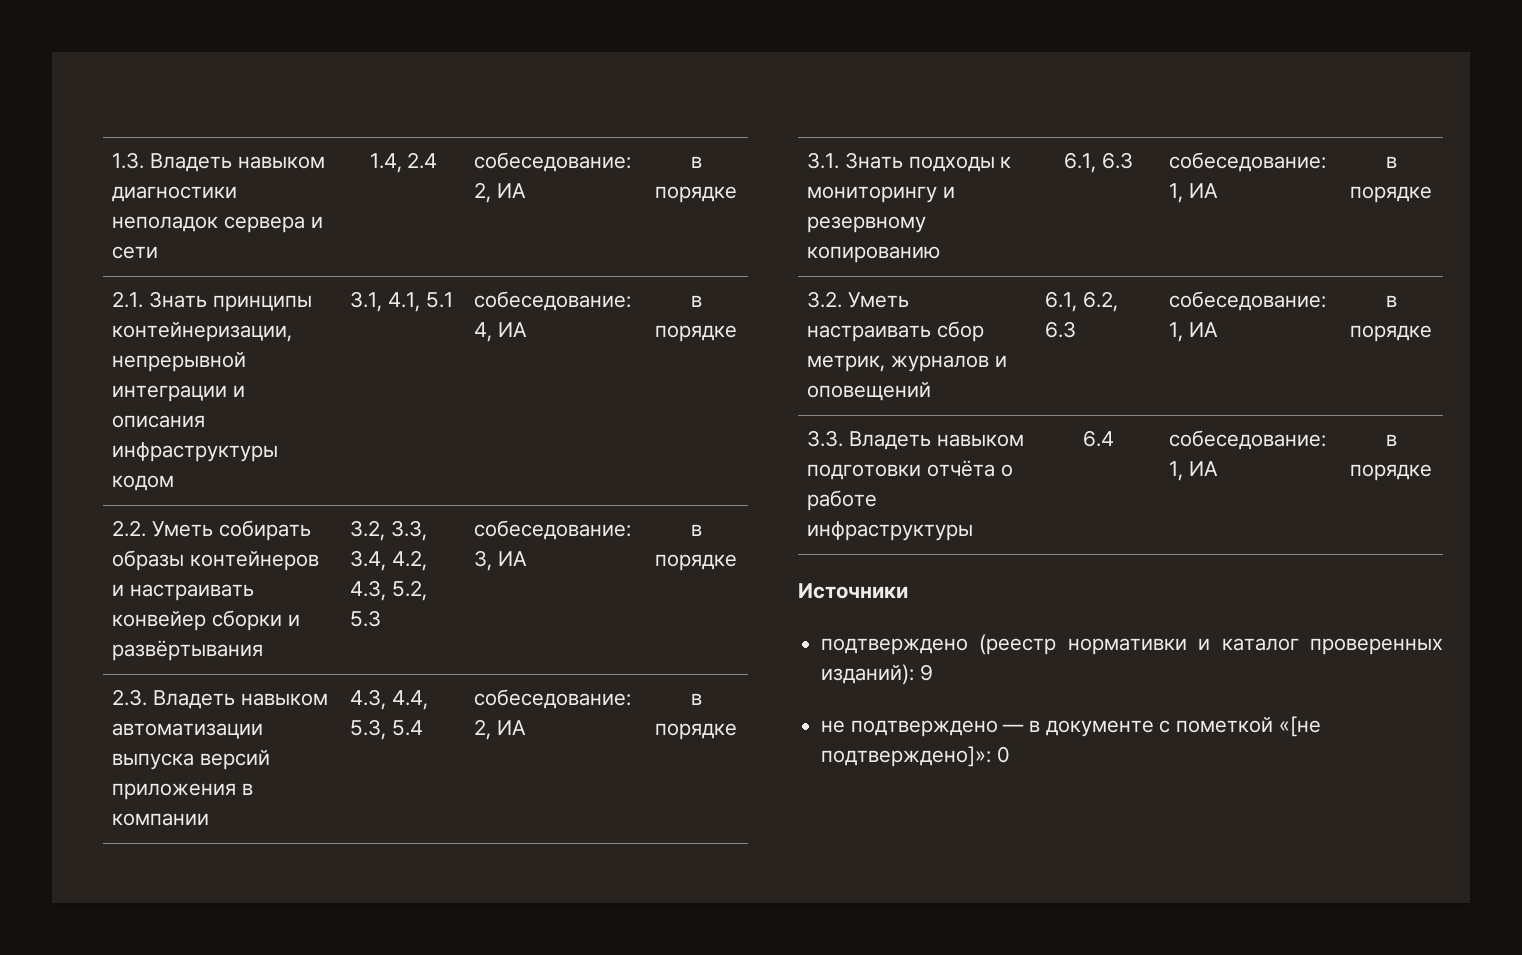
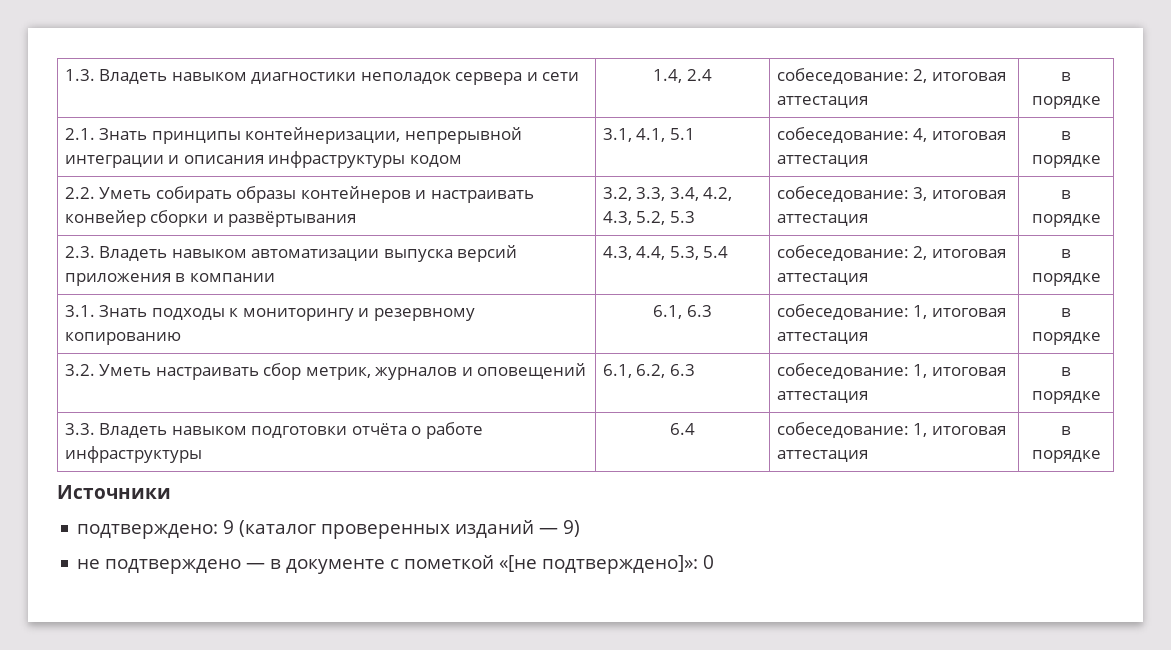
[496,183,526,198] ИА -> [931,72,1006,81] [776,96,868,108] итоговая аттестация
[497,322,527,337] ИА -> [931,131,1006,140] [776,155,868,167] итоговая аттестация
[497,551,527,566] ИА -> [931,190,1006,199] [776,214,868,226] итоговая аттестация
[496,720,526,735] ИА -> [931,249,1006,258] [776,273,868,285] итоговая аттестация
[1188,183,1218,198] ИА -> [931,308,1006,317] [776,332,868,344] итоговая аттестация
[1188,322,1218,337] ИА -> [931,367,1006,376] [776,391,868,403] итоговая аттестация
[1188,461,1218,476] ИА -> [931,426,1006,435] [776,450,868,462] итоговая аттестация
[821,634,1443,655] [821,664,933,685] подтверждено (реестр нормативки и каталог проверенных изданий): 9 -> [77,520,581,539] подтверждено: 9 (каталог проверенных изданий — 9)

